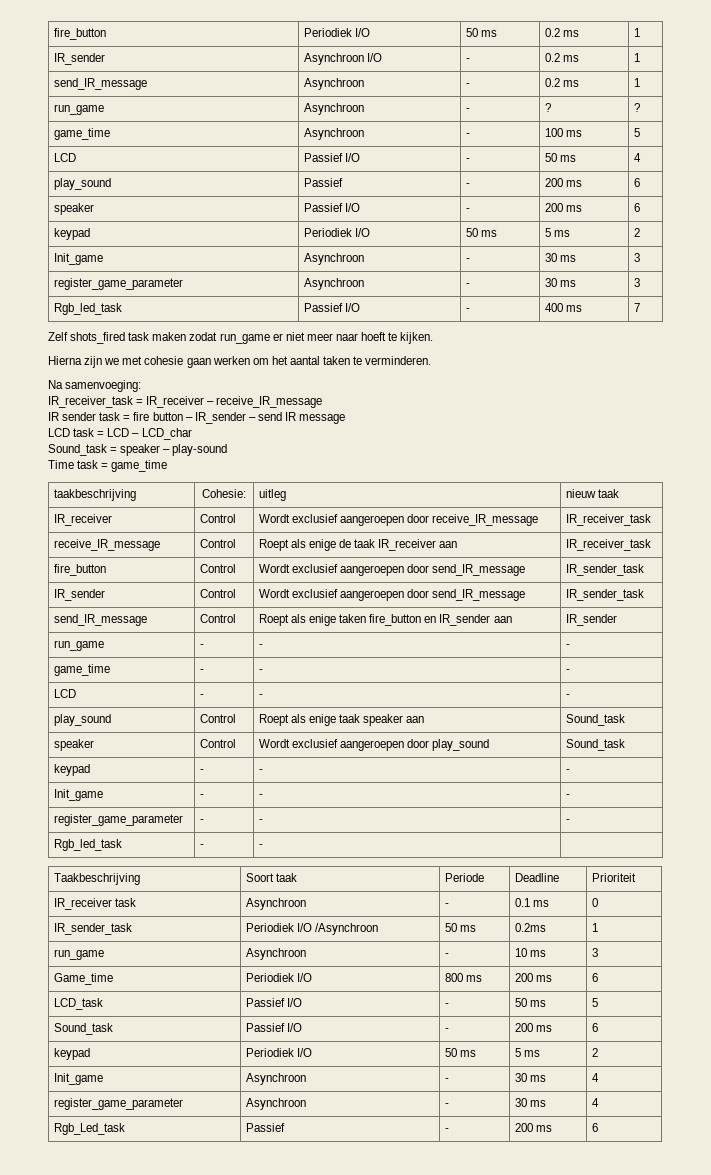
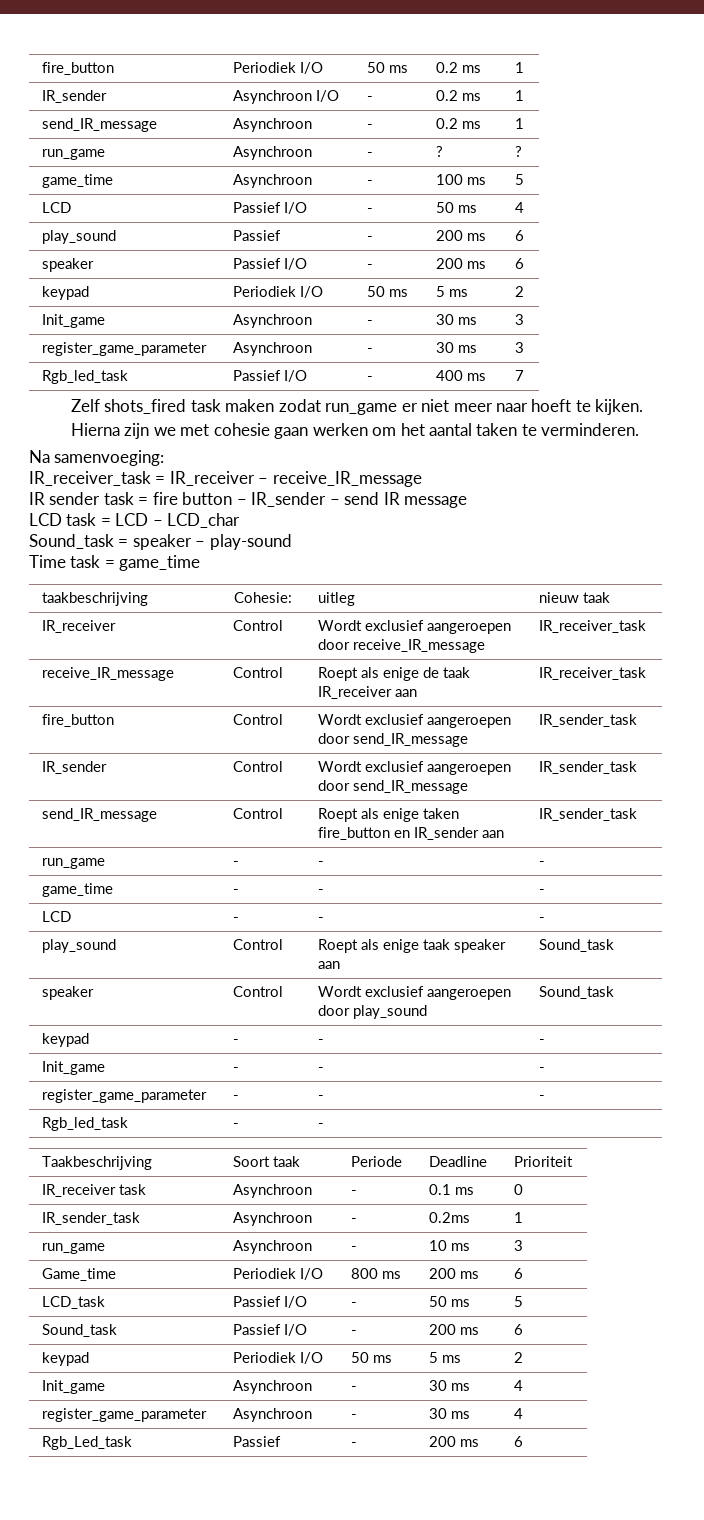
[565,614,617,626] IR_sender -> [539,808,638,821] IR_sender_task
[245,923,379,935] [444,923,476,932] Periodiek I/O /Asynchroon | 50 ms -> [233,1212,313,1226] [351,1218,358,1223] Asynchroon | -

